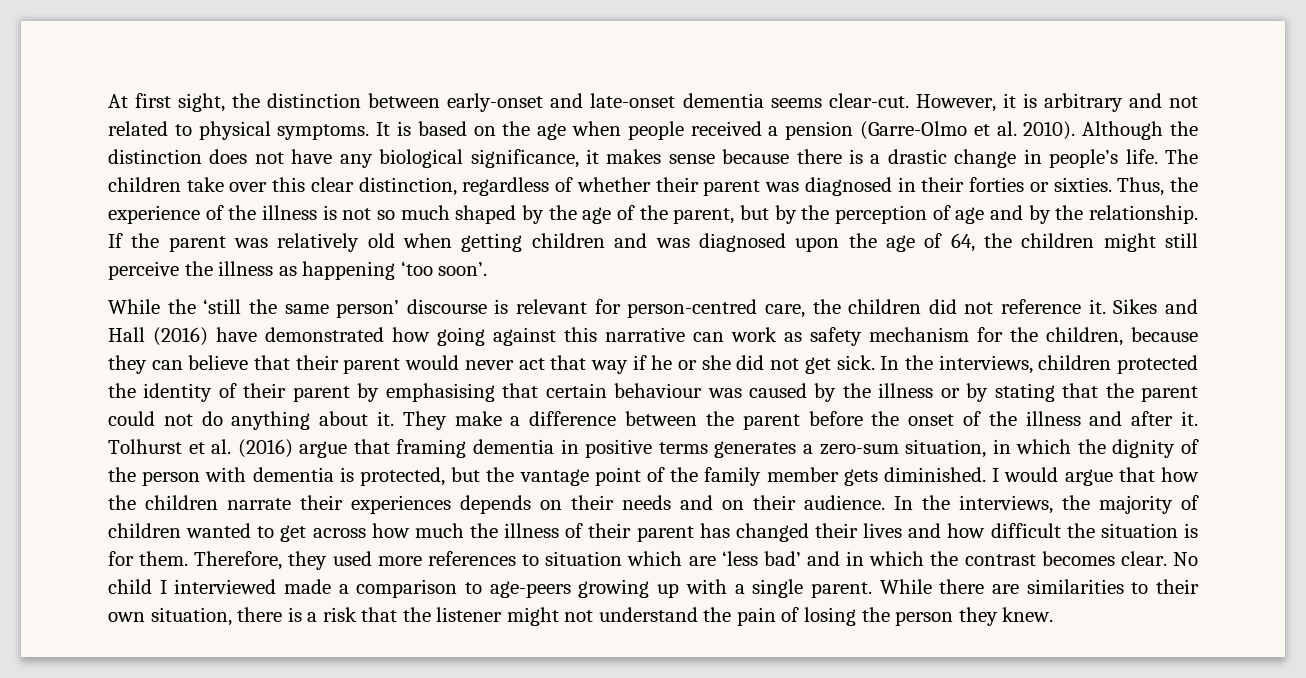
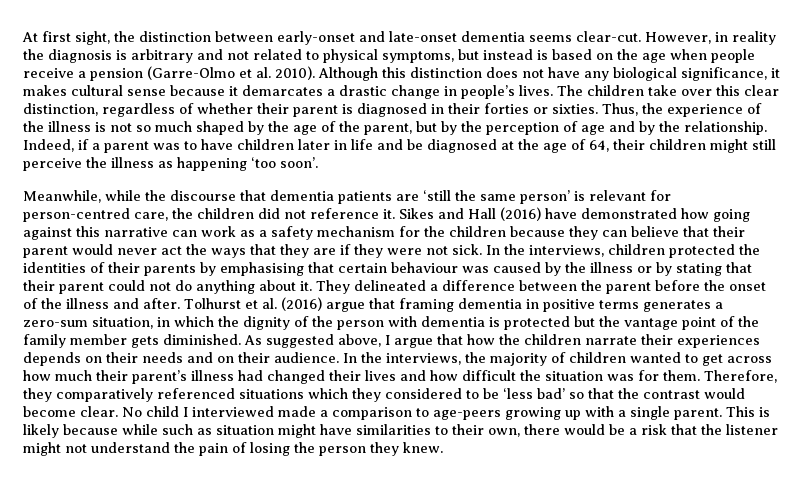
[1002,93,1016,108] it -> [715,31,776,45] [23,49,112,63] in reality the diagnosis
[277,122,391,140] symptoms. It -> [382,49,533,63] symptoms, but instead
[690,121,762,136] received -> [23,68,74,78] receive
[1169,121,1198,136] the -> [382,67,406,78] this
(662, 156) none -> [71,85,123,96] cultural
[796,149,864,164] there is -> [229,85,323,96] it demarcates
[1125,149,1158,164] life. -> [519,85,553,96] lives.
[765,182,800,192] was -> [342,104,353,114] is
[108,233,840,252] If the parent was relatively old when getting children and was diagnosed upon -> [23,139,514,153] Indeed, if a parent was to have children later in life and be diagnosed at
[983,233,1012,248] the -> [613,139,645,150] their
[108,299,196,314] While the -> [23,190,419,204] Meanwhile, while the discourse that dementia patients are
[406,299,487,314] discourse -> (570, 197) none
(802, 337) none -> [259,230,267,237] a
[1046,327,1123,346] children, -> [449,226,506,237] children
[550,355,831,374] that way if he or she did not get -> [186,244,448,258] the ways that they are if they were not
[143,383,350,402] identity of their parent -> [23,262,196,276] identities of their parents
[1105,383,1134,398] the -> [23,280,55,291] their
[454,411,502,426] make -> [354,280,426,291] delineated
[1131,411,1199,426] after it. -> [143,298,180,309] after.
[359,467,445,486] protected, -> [504,316,570,330] protected
[992,467,1059,482] I would -> [244,334,390,348] As suggested above, I
[470,523,730,542] the illness of their parent has -> [96,370,263,384] their parent’s illness had
[1183,523,1198,538] is -> [607,374,634,381] was
[332,551,1115,566] used more references to situation which are ‘less bad’ and in which the contrast becomes -> [56,388,745,402] [23,406,76,417] comparatively referenced situations which they considered to be ‘less bad’ so that the contrast would become
[879,579,1200,594] [108,607,302,626] While there are similarities to their own situation, there is -> [726,406,770,417] [23,424,625,438] This is likely because while such as situation might have similarities to their own, there would be

